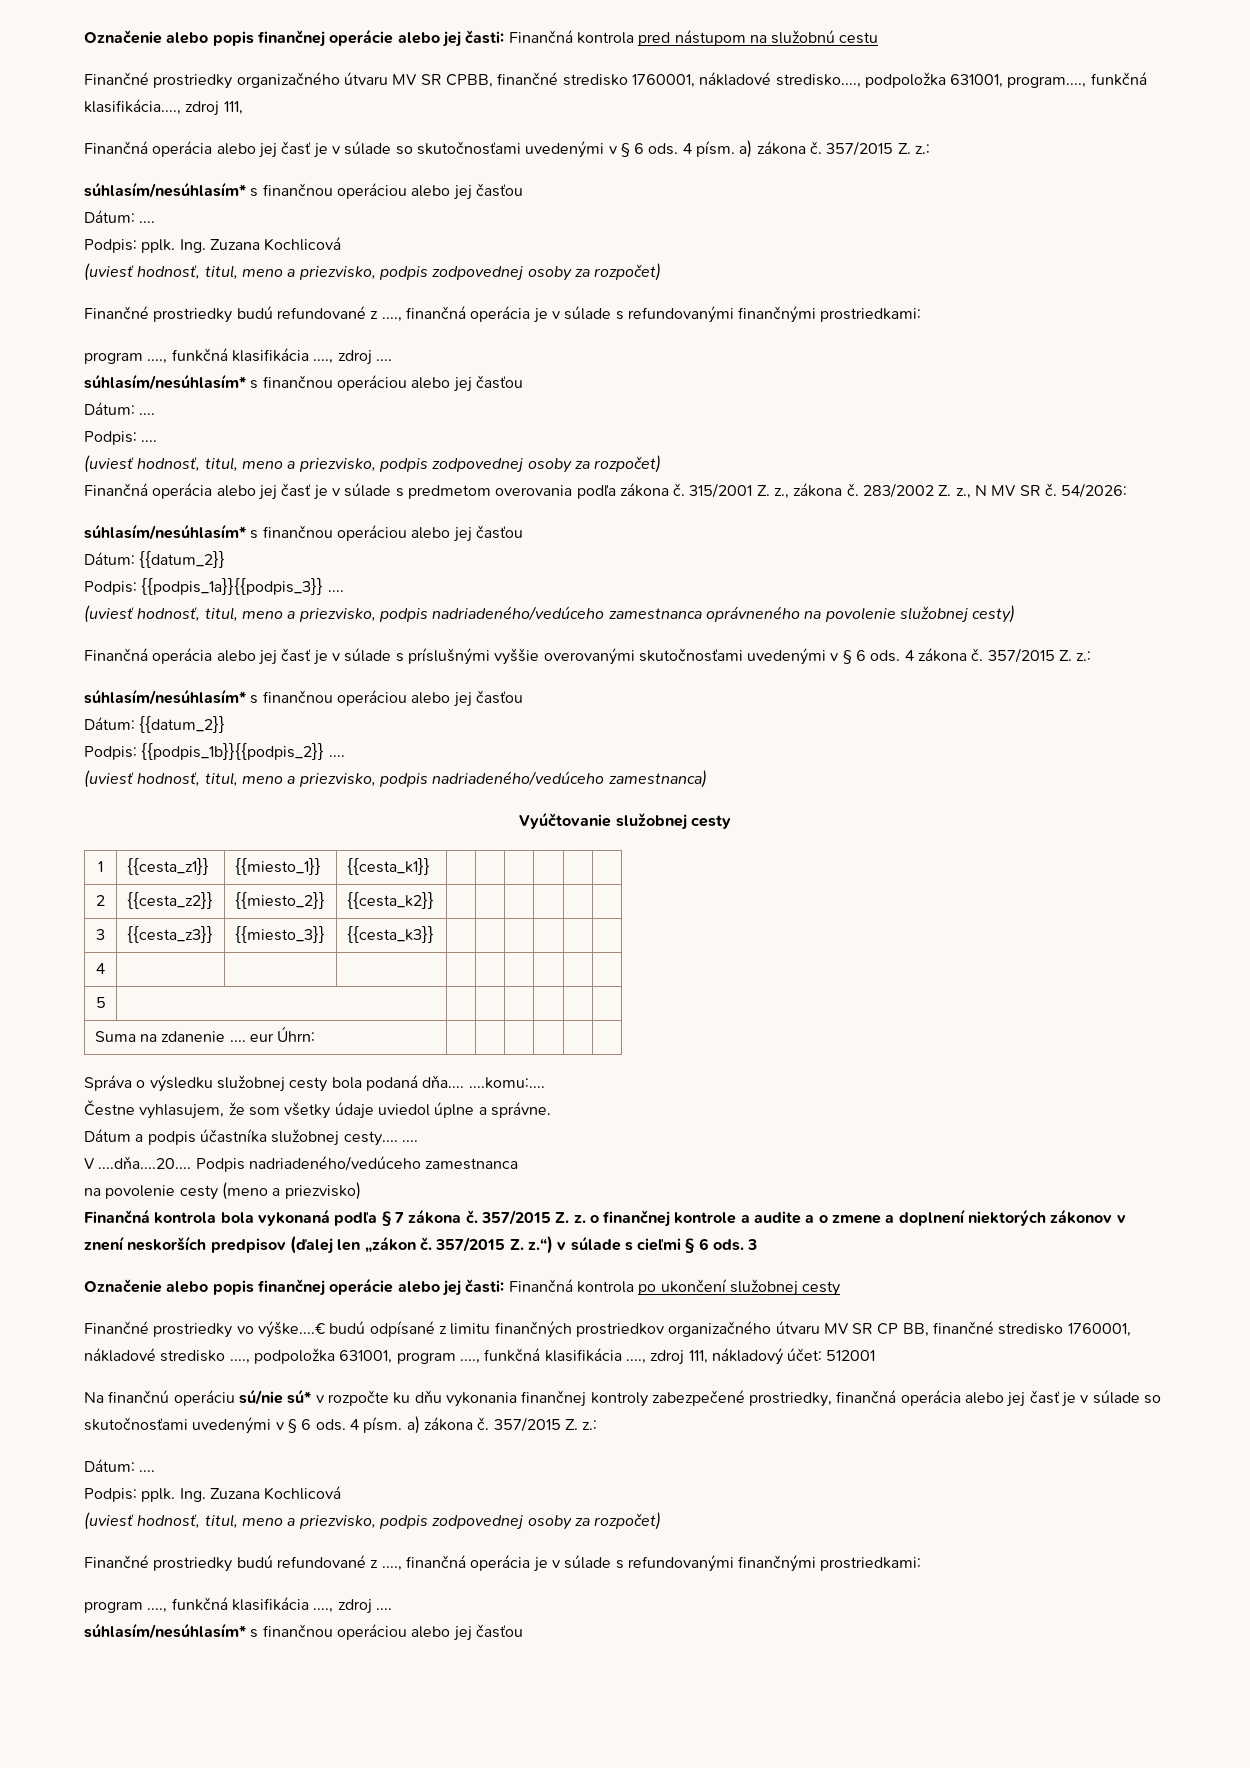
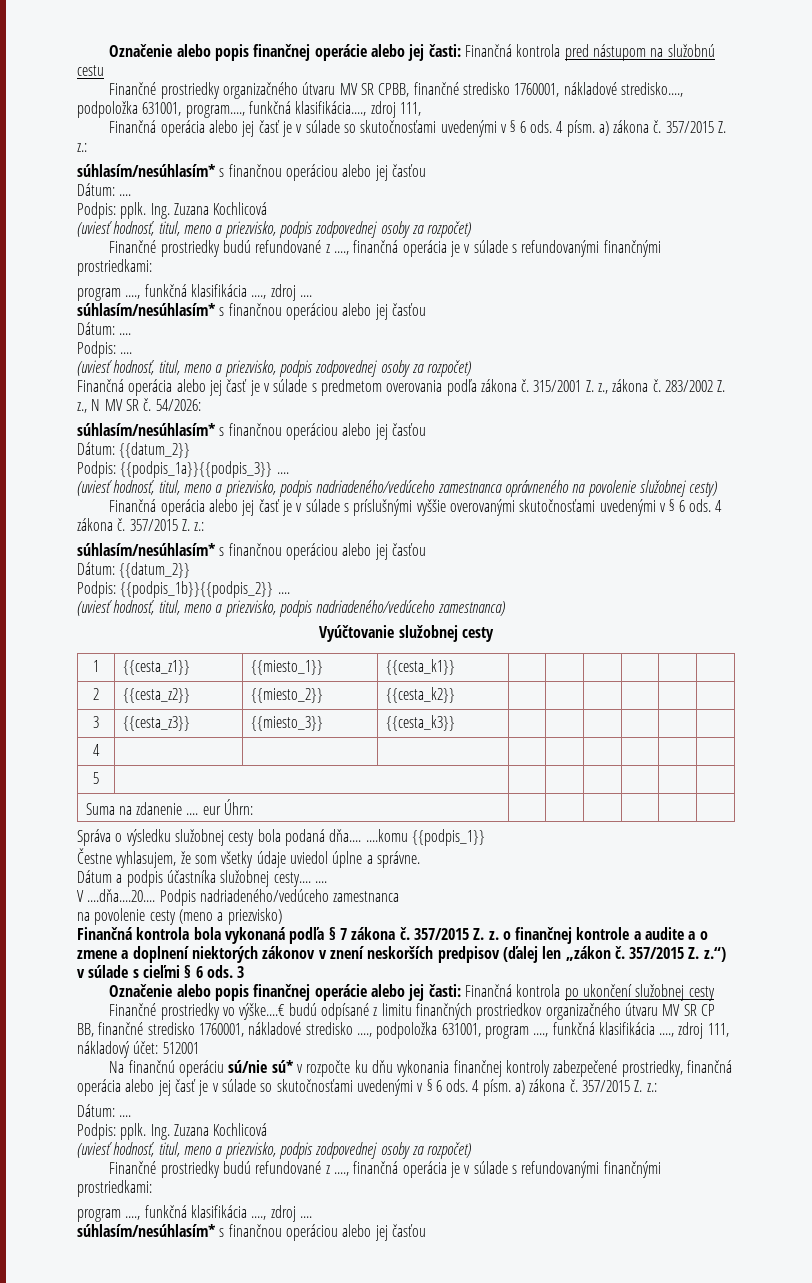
[468,1077,545,1089] ....komu:.... -> [365,829,485,846] ....komu {{podpis_1}}

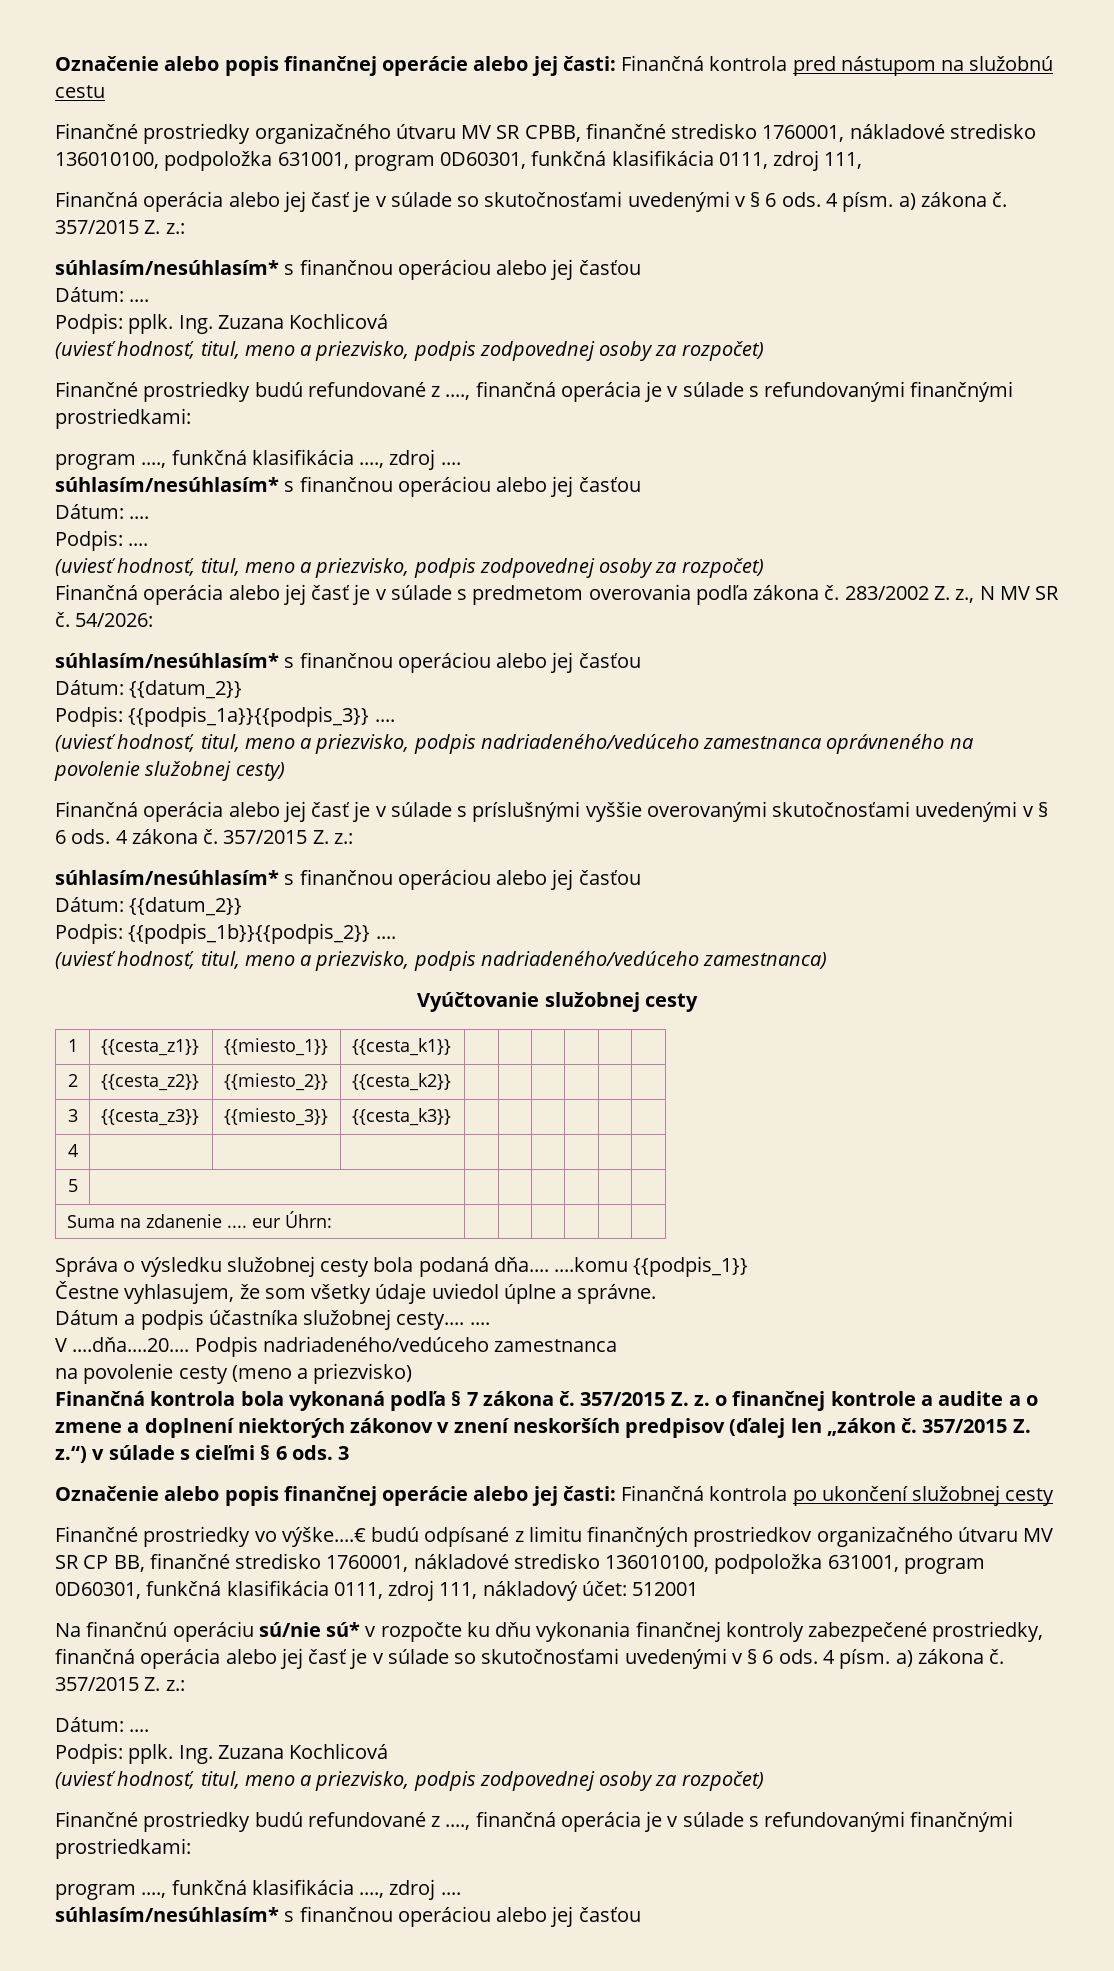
[620,82,683,97] [77,101,367,118] stredisko...., podpoložka 631001, program...., funkčná klasifikácia...., -> [949,123,1036,139] [55,150,768,171] stredisko 136010100, podpoložka 631001, program 0D60301, funkčná klasifikácia 0111,
[533,379,661,394] 315/2001 Z. z., zákona č. -> (840, 592) none
[356,1022,675,1039] ...., podpoložka 631001, program ...., funkčná klasifikácia ...., -> [605,1554,985,1574] [55,1580,383,1599] 136010100, podpoložka 631001, program 0D60301, funkčná klasifikácia 0111,

